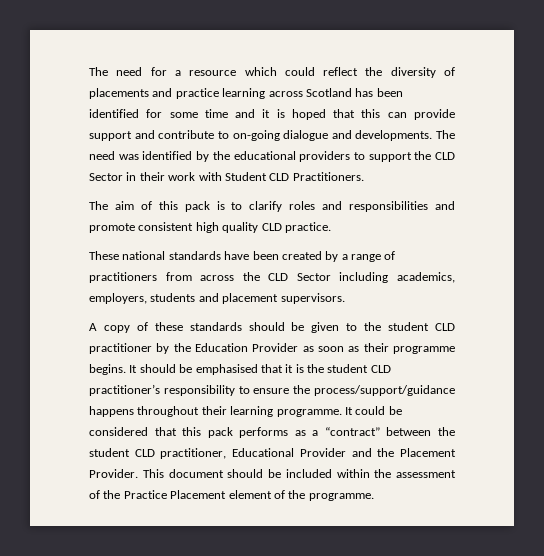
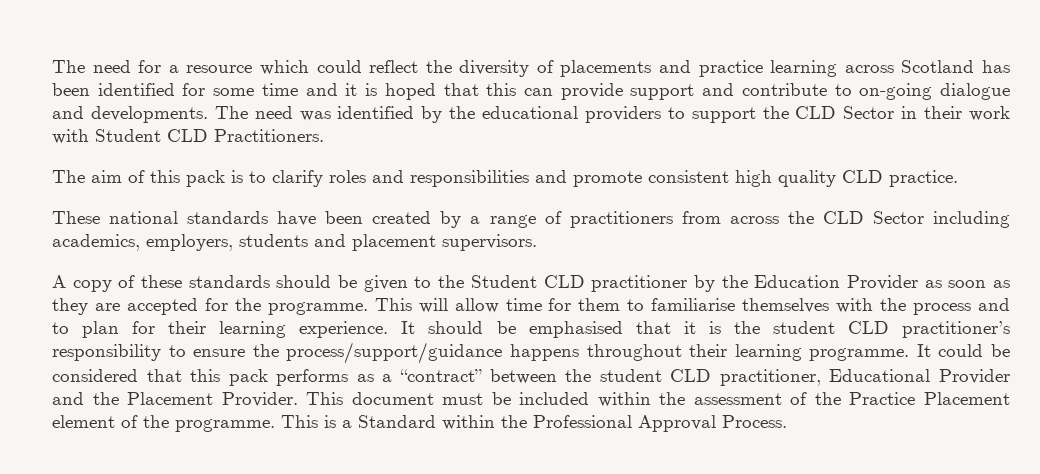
[388,322,430,331] student -> [470,275,537,288] Student
[363,343,455,354] [89,364,126,375] their programme begins. -> [52,298,1011,315] [52,321,389,338] they are accepted for the programme. This will allow time for them to familiarise themselves with the process and to plan for their learning experience.
[227,469,264,478] should -> [442,393,484,405] must
(374, 497) none -> [281,415,787,432] This is a Standard within the Professional Approval Process.

